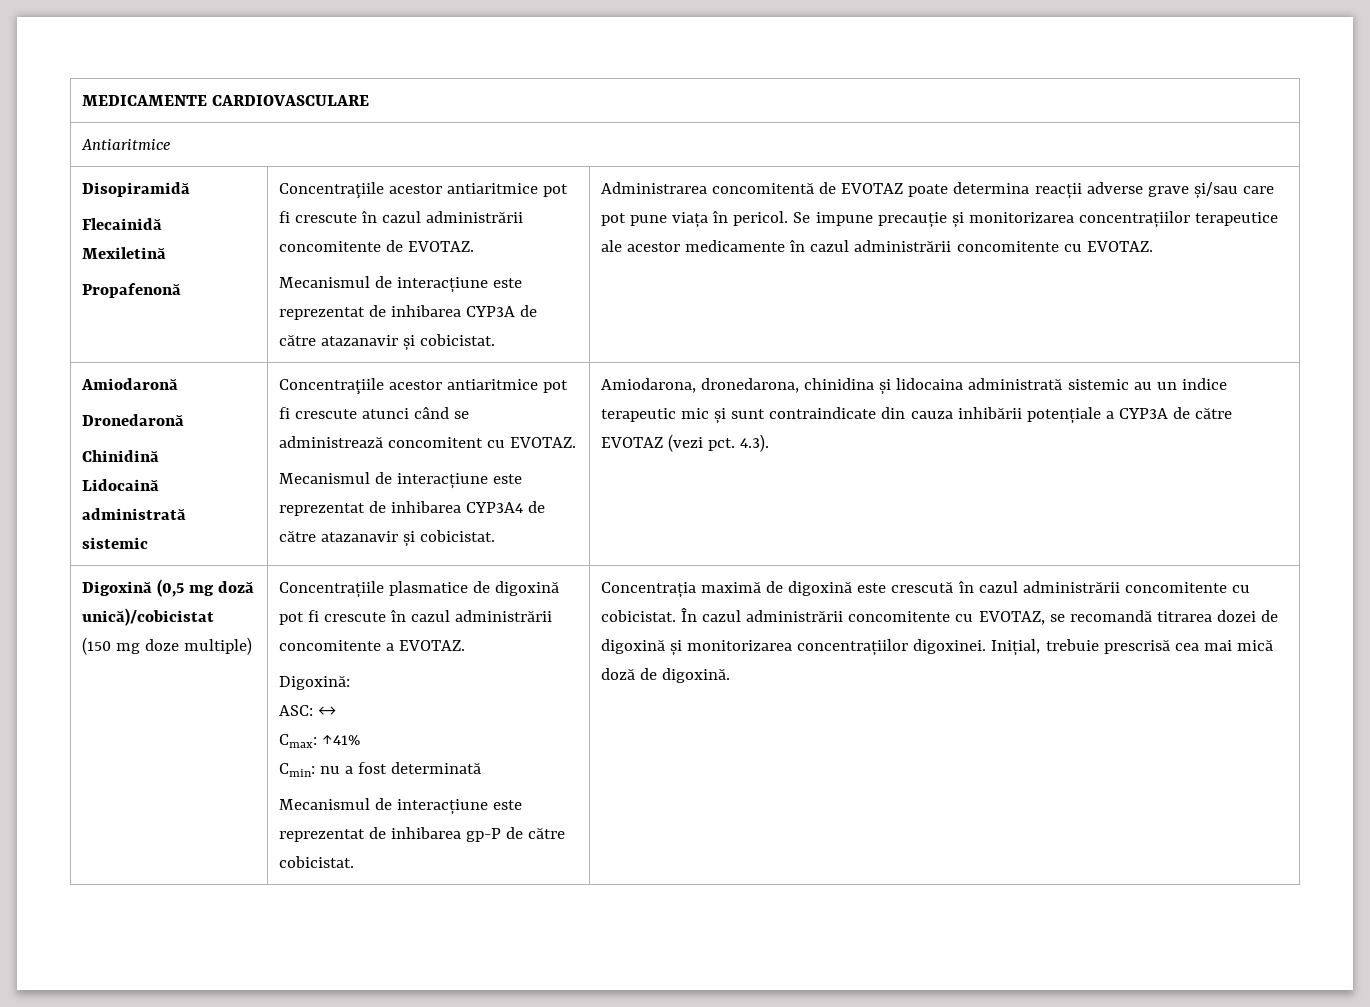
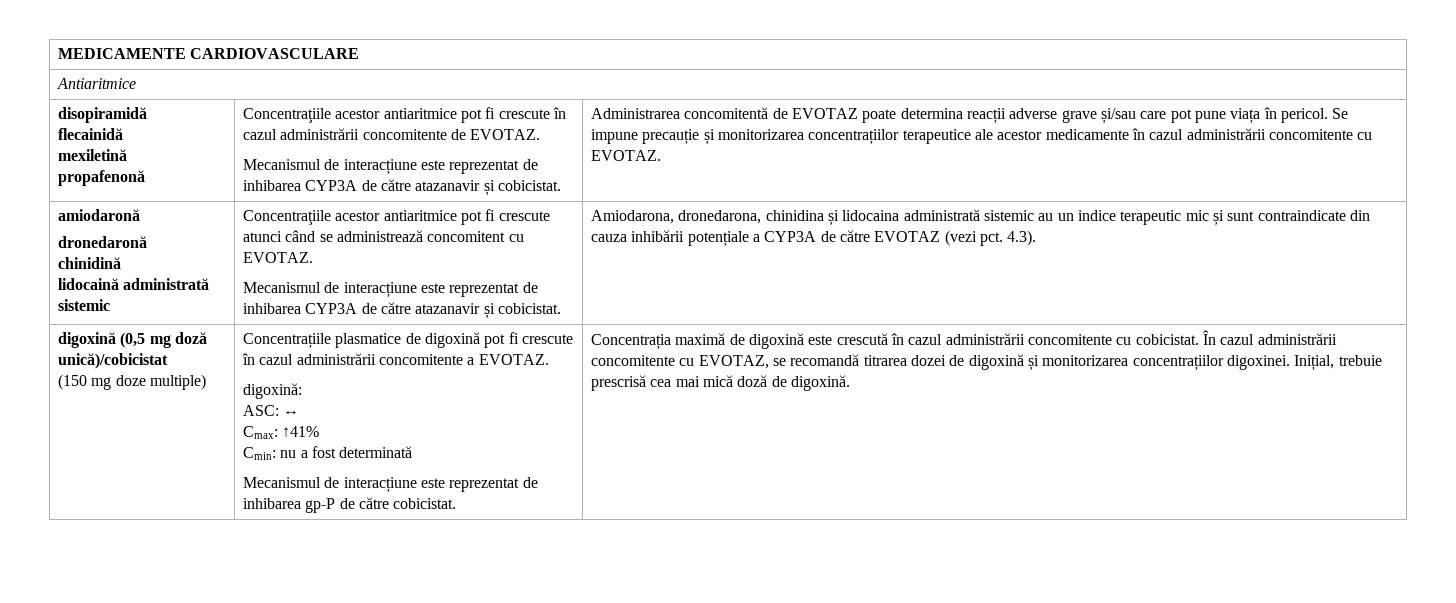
[81,182,190,197] [81,218,162,230] [81,247,166,259] [81,283,181,298] Disopiramidă // Flecainidă // Mexiletină // Propafenonă -> [58,107,148,123] [58,128,124,140] [58,149,128,161] [58,170,146,186] disopiramidă // flecainidă // mexiletină // propafenonă
[80,378,178,390] [81,414,184,426] [81,450,159,462] [81,479,159,491] Amiodaronă // Dronedaronă // Chinidină // Lidocaină -> [58,209,141,221] [58,236,148,248] [58,257,122,269] [58,278,120,290] amiodaronă // dronedaronă // chinidină // lidocaină
[466,502,524,513] CYP3A4 -> [305,303,358,314] CYP3A
[81,581,152,596] Digoxină -> [58,332,117,348] digoxină
[278,675,350,690] Digoxină: -> [243,383,303,399] digoxină:

